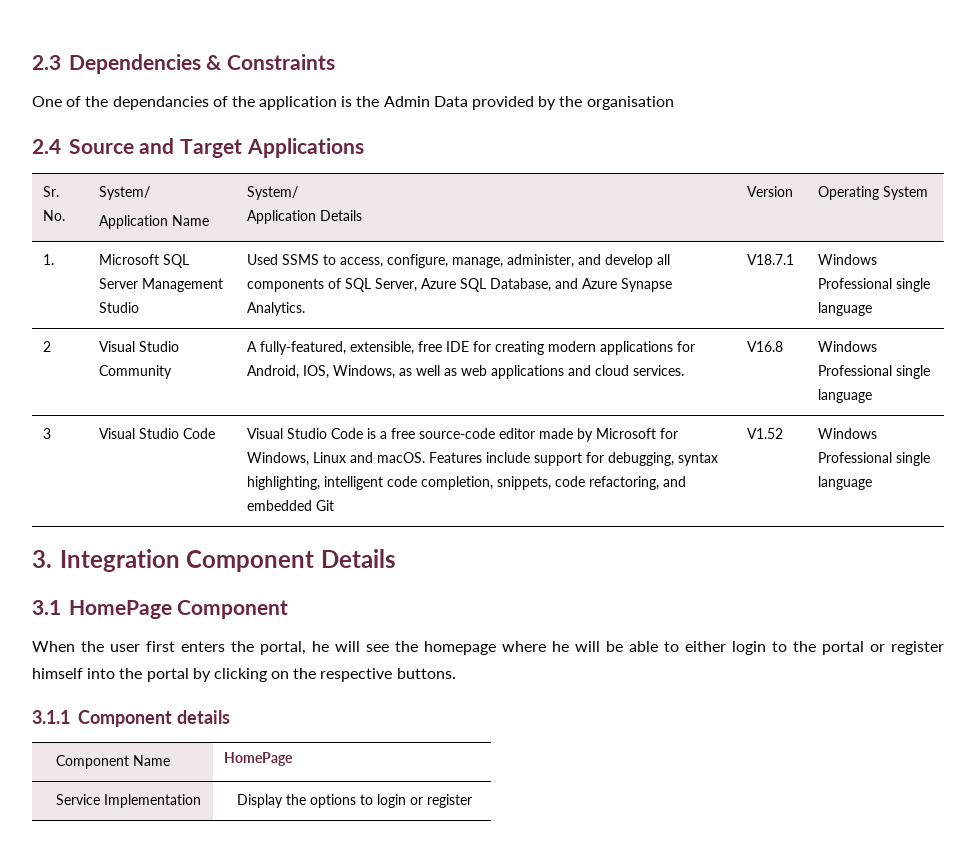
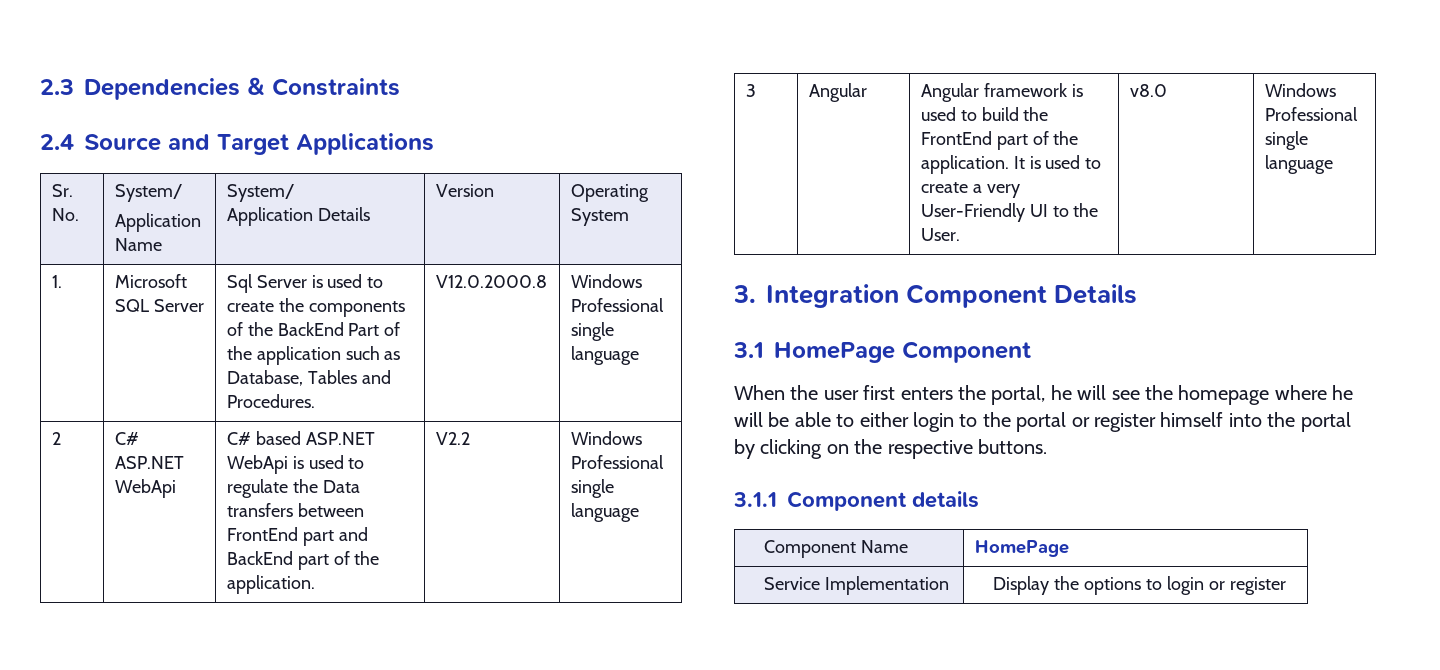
[32,96,674,110] // One of the dependancies of the application is the Admin Data provided by the organisation -> (400, 87) none
[142,278,224,292] [99,302,140,313] [247,254,671,268] [247,278,673,292] [247,302,306,316] [747,254,795,265] Management Studio | Used SSMS to access, configure, manage, administer, and develop all components of SQL Server, Azure SQL Database, and Azure Synapse Analytics. | V18.7.1 -> [226,274,384,293] [226,298,405,317] [226,322,401,336] [226,346,401,365] [226,370,391,386] [226,394,315,408] [435,275,547,288] | Sql Server is used to create the components of the BackEnd Part of the application such as Database, Tables and Procedures. | V12.0.2000.8
[99,341,180,352] [99,365,173,379] [247,341,696,355] [247,365,685,379] [747,341,784,352] Visual Studio Community | A fully-featured, extensible, free IDE for creating modern applications for Android, IOS, Windows, as well as web applications and cloud services. | V16.8 -> [114,432,139,445] [114,456,184,469] [114,479,176,498] [226,431,375,445] [226,455,365,474] [226,479,360,498] [226,503,364,517] [226,527,368,546] [226,551,380,570] [226,575,315,594] [435,432,470,445] C# ASP.NET WebApi | C# based ASP.NET WebApi is used to regulate the Data transfers between FrontEnd part and BackEnd part of the application. | V2.2
[99,428,216,439] [247,428,679,442] [247,452,719,466] [247,476,687,490] [247,500,335,511] [747,428,784,439] Visual Studio Code | Visual Studio Code is a free source-code editor made by Microsoft for Windows, Linux and macOS. Features include support for debugging, syntax highlighting, intelligent code completion, snippets, code refactoring, and embedded Git | V1.52 -> [808,83,867,102] [920,83,1083,102] [920,107,1049,121] [920,131,1079,150] [920,155,1102,174] [920,182,1020,198] [920,203,1099,222] [920,228,960,241] [1129,84,1167,97] Angular | Angular framework is used to build the FrontEnd part of the application. It is used to create a very User-Friendly UI to the User. | v8.0

